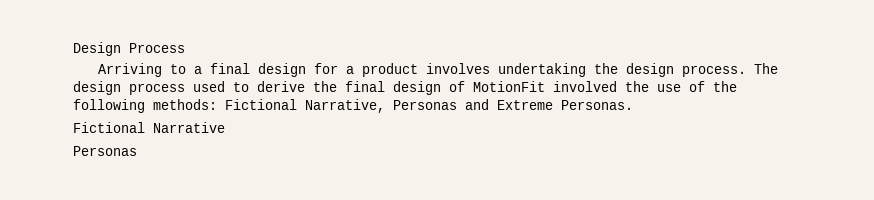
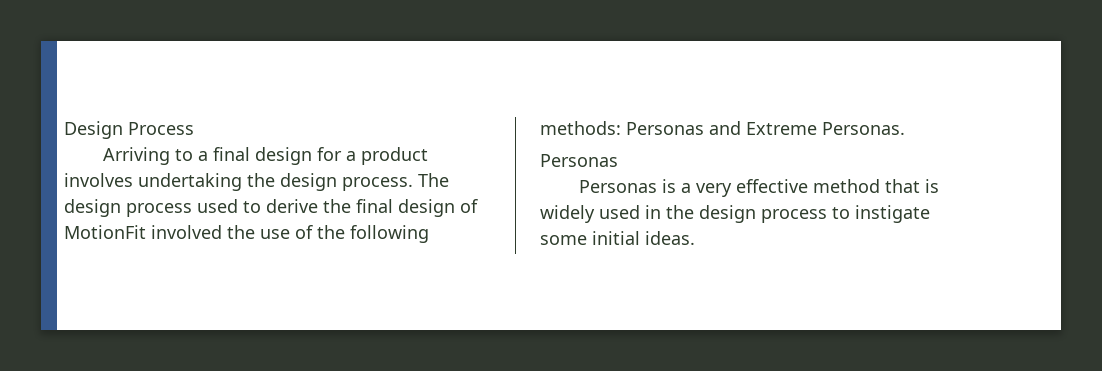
[225,99,385,113] Fictional Narrative, -> (621, 128) none
[73,122,225,133] [73,146,137,156] Fictional Narrative // Personas -> [540,154,618,167] [578,179,939,197] [540,205,930,223] [540,231,695,245] Personas // Personas is a very effective method that is widely used in the design process to instigate some initial ideas.

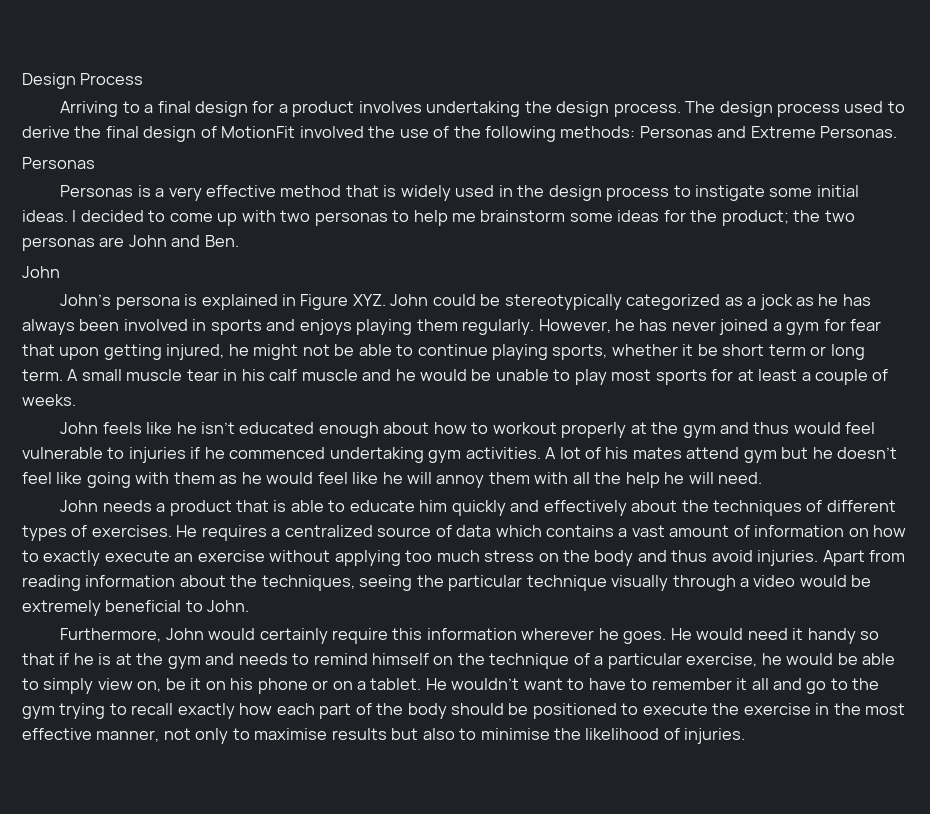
(695, 238) none -> [72,210,855,226] [22,235,239,251] [22,266,60,278] [60,294,871,310] [22,319,882,335] [22,344,865,360] [22,369,889,385] [22,394,76,406] [60,422,876,438] [22,447,898,463] [22,472,763,488] [60,500,896,516] [22,525,907,541] [22,550,906,566] [22,575,872,591] [22,600,250,616] [60,628,879,644] [22,653,896,669] [22,678,880,694] [22,703,906,719] [22,728,746,744] I decided to come up with two personas to help me brainstorm some ideas for the product; the two personas are John and Ben. // John // John’s persona is explained in Figure XYZ. John could be stereotypically categorized as a jock as he has always been involved in sports and enjoys playing them regularly. However, he has never joined a gym for fear that upon getting injured, he might not be able to continue playing sports, whether it be short term or long term. A small muscle tear in his calf muscle and he would be unable to play most sports for at least a couple of weeks. // John feels like he isn’t educated enough about how to workout properly at the gym and thus would feel vulnerable to injuries if he commenced undertaking gym activities. A lot of his mates attend gym but he doesn’t feel like going with them as he would feel like he will annoy them with all the help he will need. // John needs a product that is able to educate him quickly and effectively about the techniques of different types of exercises. He requires a centralized source of data which contains a vast amount of information on how to exactly execute an exercise without applying too much stress on the body and thus avoid injuries. Apart from reading information about the techniques, seeing the particular technique visually through a video would be extremely beneficial to John. // Furthermore, John would certainly require this information wherever he goes. He would need it handy so that if he is at the gym and needs to remind himself on the technique of a particular exercise, he would be able to simply view on, be it on his phone or on a tablet. He wouldn’t want to have to remember it all and go to the gym trying to recall exactly how each part of the body should be positioned to execute the exercise in the most effective manner, not only to maximise results but also to minimise the likelihood of injuries.

